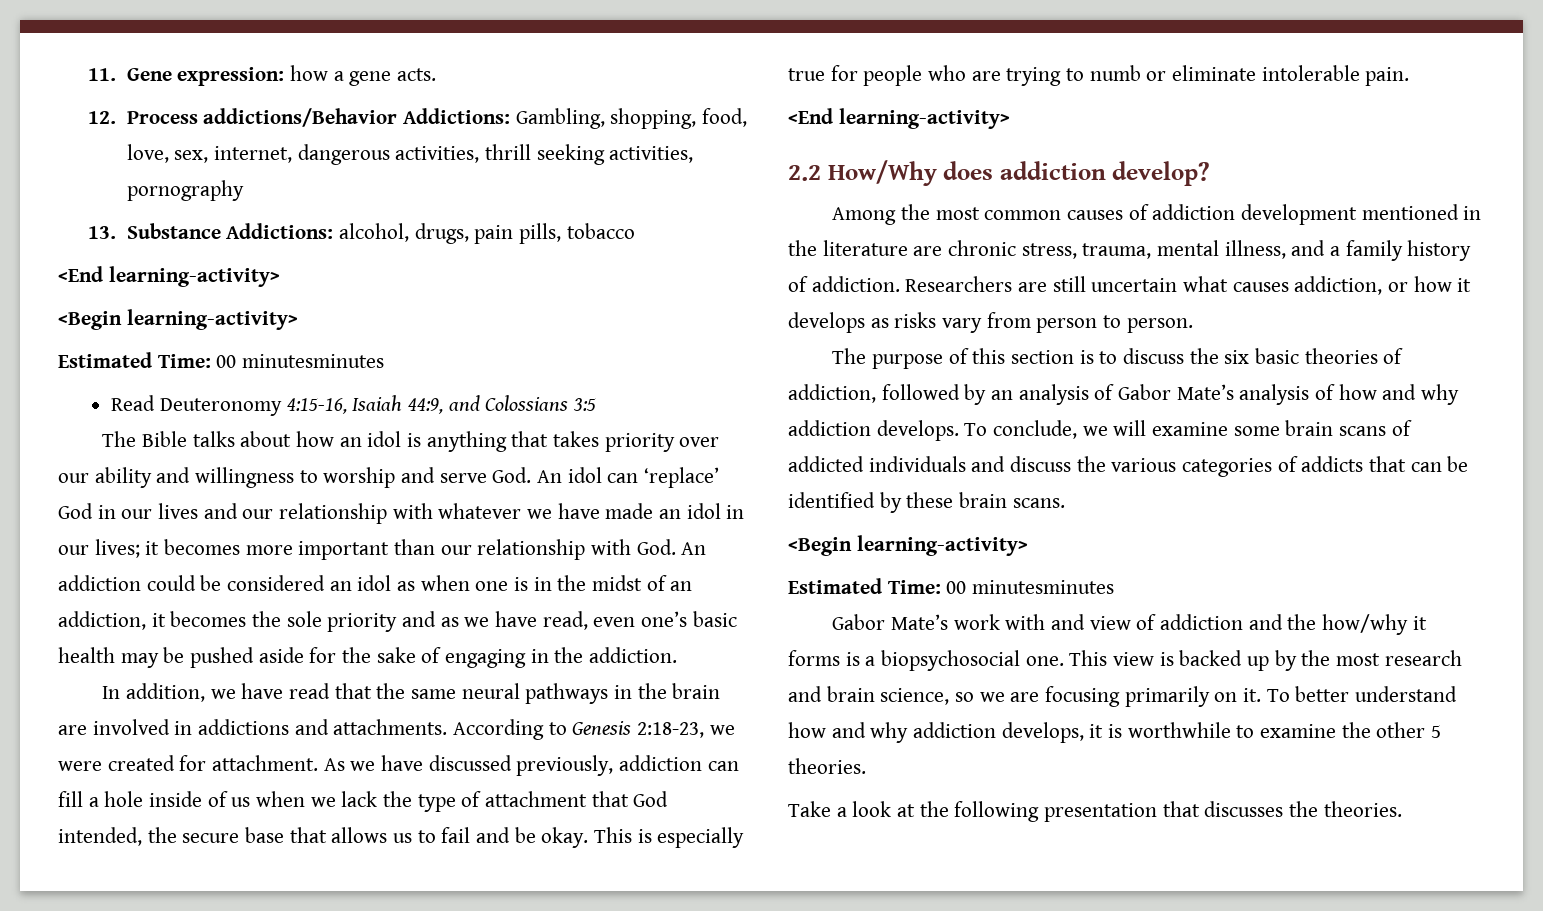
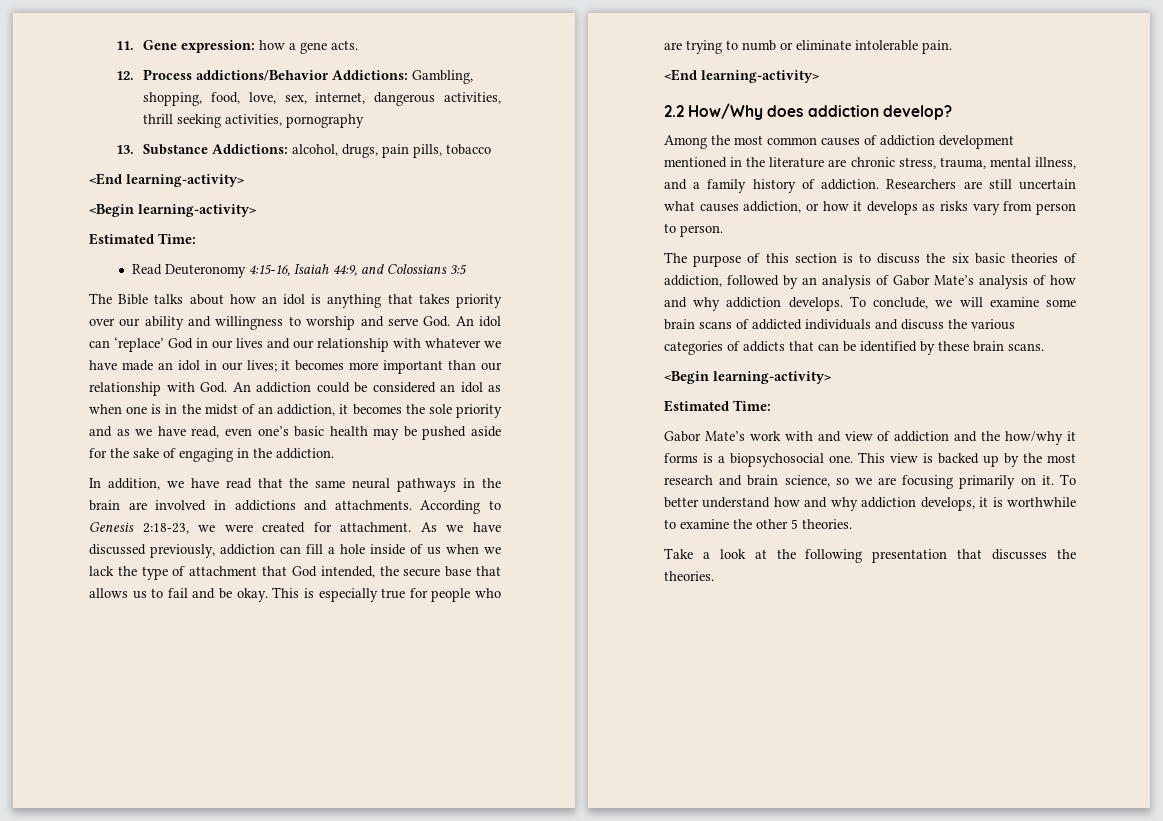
[216,354,385,368] 00 minutesminutes -> (196, 238) none
[946,580,1115,594] 00 minutesminutes -> (771, 405) none

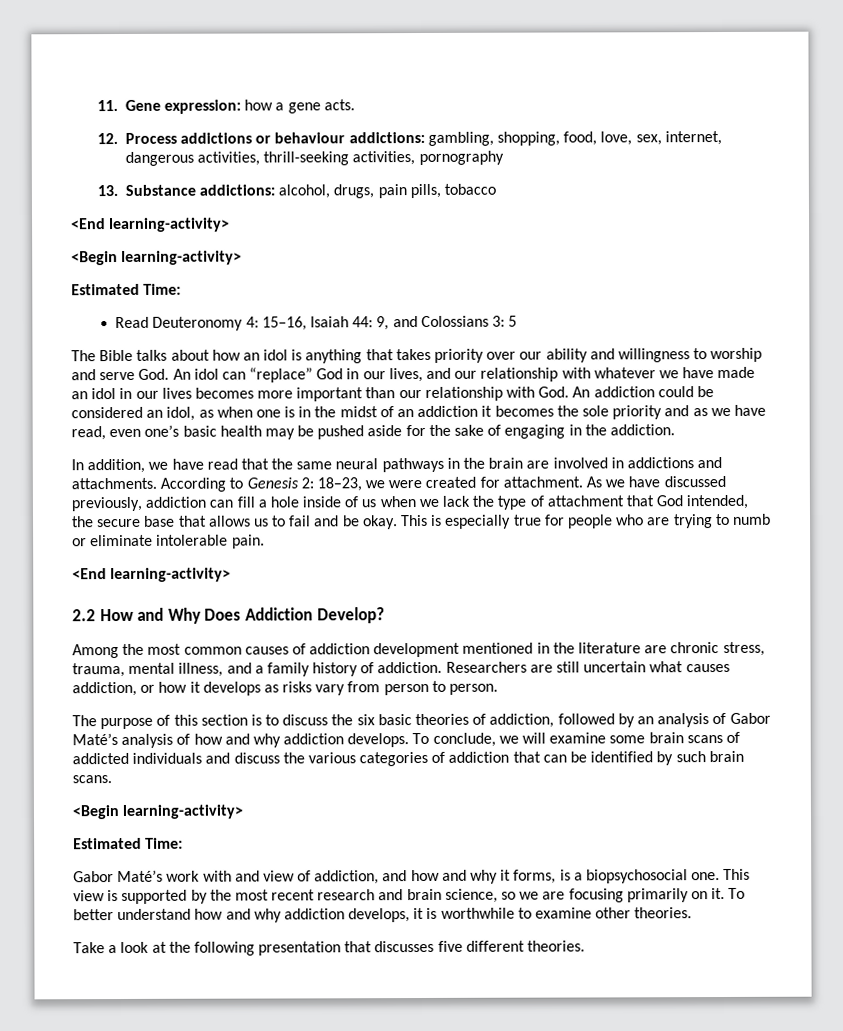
[196,70,474,84] addictions/Behavior Addictions: Gambling, -> [180,131,494,146] addictions or behaviour addictions: gambling,
[143,114,222,128] thrill seeking -> [263,151,350,166] thrill-seeking
[212,144,289,154] Addictions: -> [199,184,276,196] addictions:
[249,264,468,276] 4:15-16, Isaiah 44:9, and Colossians 3:5 -> [245,315,518,331] 4: 15–16, Isaiah 44: 9, and Colossians 3: 5
[114,337,164,352] ‘replace’ -> [249,367,314,383] “replace”
[236,338,263,348] lives -> [388,367,423,383] lives,
[246,360,291,372] lives; it -> [161,387,192,399] lives
[460,382,483,393] idol -> [166,406,196,421] idol,
[277,404,336,416] addiction, -> [417,405,479,418] addiction
[142,523,189,534] 2:18-23, -> [300,477,362,492] 2: 18–23,
[688,103,952,120] How/Why does addiction develop? -> [99,607,385,624] How and Why Does Addiction Develop?
[934,275,974,285] Mate’s -> [72,733,118,746] Maté’s
[743,341,785,352] addicts -> [448,751,510,763] addiction
[938,341,969,351] these -> [675,751,706,763] such
[704,431,745,441] Mate’s -> [117,869,164,883] Maté’s
[894,431,1076,445] [664,453,698,463] addiction and the how/why it forms -> [314,869,557,885] addiction, and how and why it forms,
[938,453,999,467] backed up -> [121,889,188,904] supported
(1076, 458) none -> [271,889,316,901] recent
[733,519,798,529] the other 5 -> [595,907,632,919] other
[1057,549,1076,559] the -> [437,940,525,952] five different

